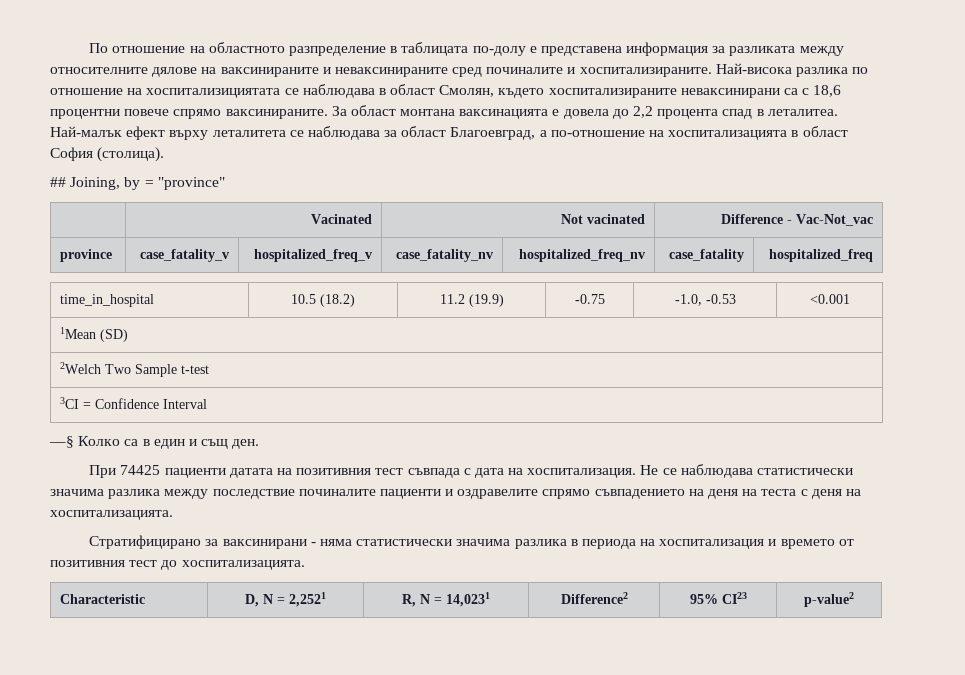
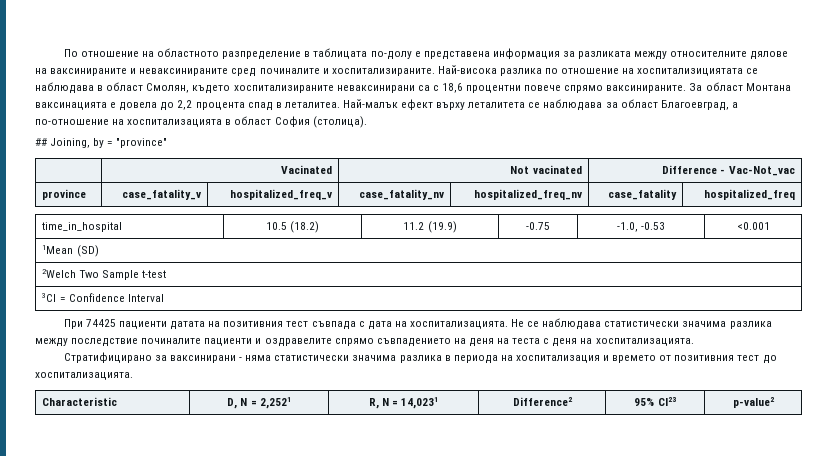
[400,109,456,116] монтана -> [745,83,791,91] Монтана
[49,436,260,449] // —§ Колко са в един и същ ден. -> (164, 298) none
[527,468,637,478] хоспитализация. -> [409,321,508,329] хоспитализацията.

